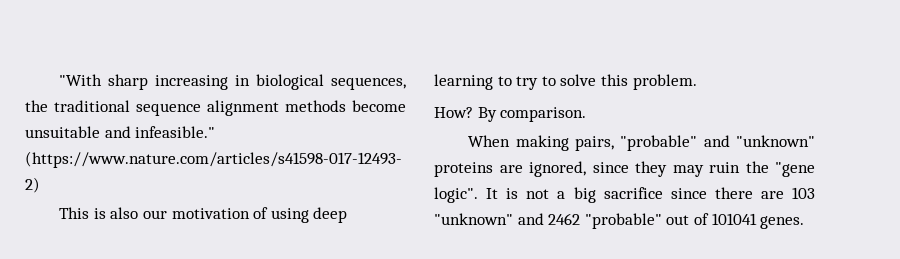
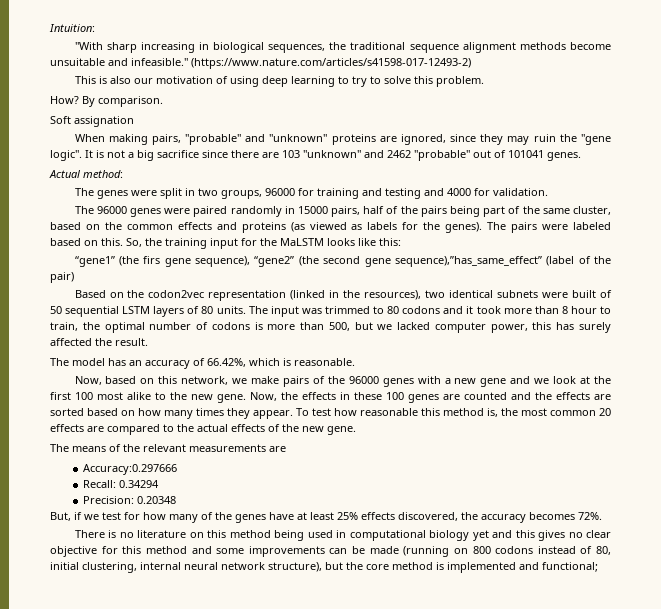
(59, 80) none -> [49,24,95,32] Intuition: //
(587, 114) none -> [50,116,134,127] // Soft assignation
(805, 222) none -> [49,170,123,178] [74,188,548,199] [74,206,611,217] [50,222,611,233] [50,238,401,249] [74,256,611,267] [50,272,74,283] [74,290,612,301] [50,306,611,317] [50,322,611,333] [50,338,148,346] [50,358,355,369] [74,376,612,387] [50,392,611,403] [50,408,611,419] [50,424,356,435] [50,444,286,452] [82,464,177,475] [82,480,159,488] [82,496,176,504] [50,512,602,523] [74,530,611,541] [50,546,611,557] [50,562,598,573] // Actual method: // The genes were split in two groups, 96000 for training and testing and 4000 for validation. // The 96000 genes were paired randomly in 15000 pairs, half of the pairs being part of the same cluster, based on the common effects and proteins (as viewed as labels for the genes). The pairs were labeled based on this. So, the training input for the MaLSTM looks like this: // “gene1” (the firs gene sequence), “gene2” (the second gene sequence),”has_same_effect” (label of the pair) // Based on the codon2vec representation (linked in the resources), two identical subnets were built of 50 sequential LSTM layers of 80 units. The input was trimmed to 80 codons and it took more than 8 hour to train, the optimal number of codons is more than 500, but we lacked computer power, this has surely affected the result. // The model has an accuracy of 66.42%, which is reasonable. // Now, based on this network, we make pairs of the 96000 genes with a new gene and we look at the first 100 most alike to the new gene. Now, the effects in these 100 genes are counted and the effects are sorted based on how many times they appear. To test how reasonable this method is, the most common 20 effects are compared to the actual effects of the new gene. // The means of the relevant measurements are // Accuracy:0.297666 // Recall: 0.34294 // Precision: 0.20348 // But, if we test for how many of the genes have at least 25% effects discovered, the accuracy becomes 72%. // There is no literature on this method being used in computational biology yet and this gives no clear objective for this method and some improvements can be made (running on 800 codons instead of 80, initial clustering, internal neural network structure), but the core method is implemented and functional;

